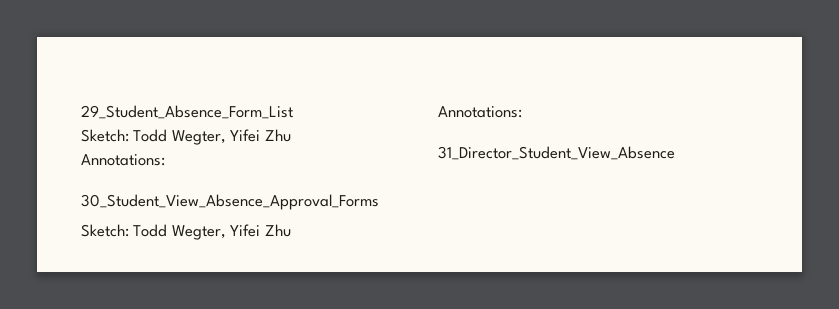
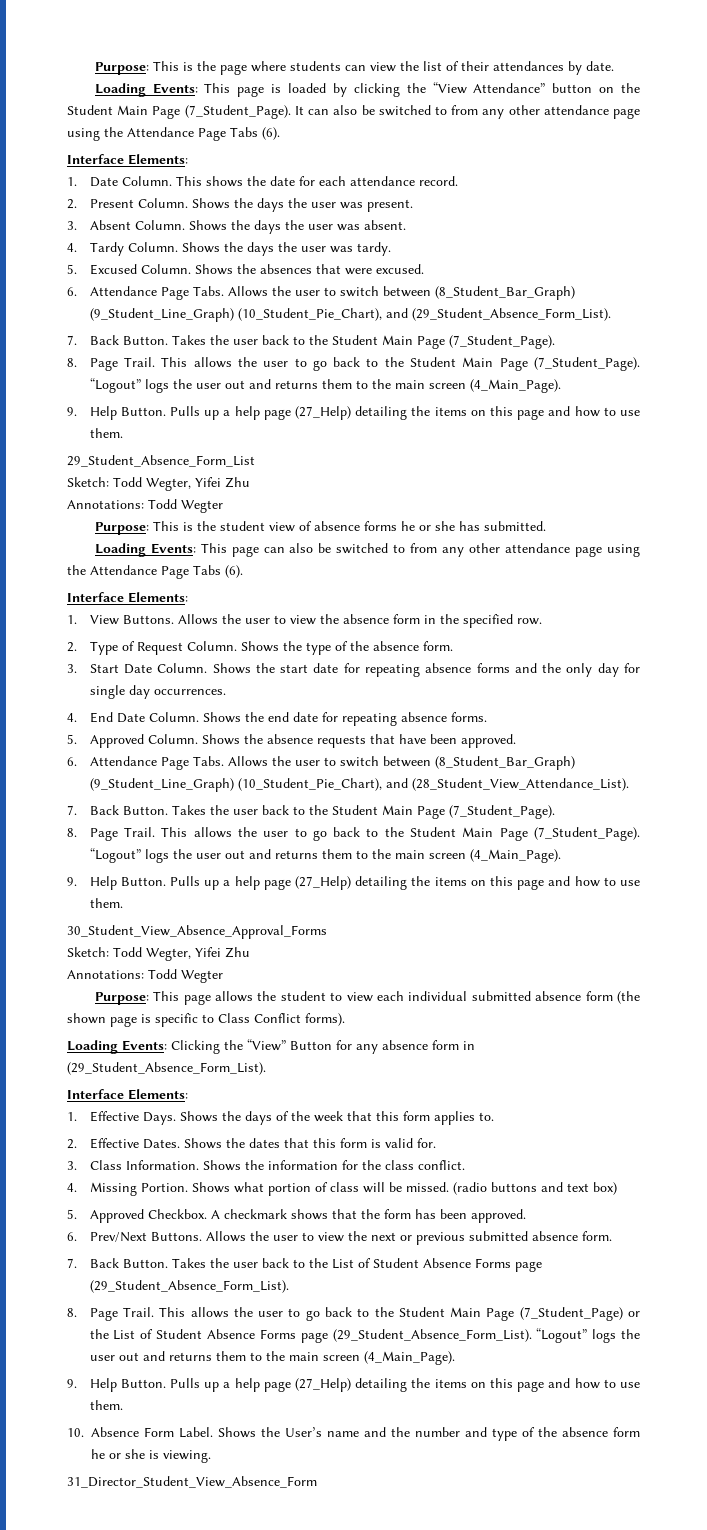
(81, 112) none -> [94,61,614,75] [94,82,640,97] [67,105,640,119] [67,127,280,141] [67,154,188,165] [67,176,458,187] [67,198,413,212] [67,220,406,234] [67,242,391,256] [67,264,424,275] [67,286,575,300] [89,308,611,322] [67,335,555,349] [67,357,640,371] [89,378,561,393] [67,406,640,420] [89,428,123,438] Purpose: This is the page where students can view the list of their attendances by date. // Loading Events: This page is loaded by clicking the “View Attendance” button on the Student Main Page (7_Student_Page). It can also be switched to from any other attendance page using the Attendance Page Tabs (6). // Interface Elements: // 1. Date Column. This shows the date for each attendance record. // 2. Present Column. Shows the days the user was present. // 3. Absent Column. Shows the days the user was absent. // 4. Tardy Column. Shows the days the user was tardy. // 5. Excused Column. Shows the absences that were excused. // 6. Attendance Page Tabs. Allows the user to switch between (8_Student_Bar_Graph) (9_Student_Line_Graph) (10_Student_Pie_Chart), and (29_Student_Absence_Form_List). // 7. Back Button. Takes the user back to the Student Main Page (7_Student_Page). // 8. Page Trail. This allows the user to go back to the Student Main Page (7_Student_Page). “Logout” logs the user out and returns them to the main screen (4_Main_Page). // 9. Help Button. Pulls up a help page (27_Help) detailing the items on this page and how to use them. //
(165, 160) none -> [148,499,223,513] [94,521,546,535] [94,543,641,557] [67,565,243,579] [67,592,188,603] [67,614,542,628] [67,641,453,655] [67,663,640,677] [89,685,226,699] [67,712,487,726] [67,734,516,748] [67,756,575,770] [89,778,629,792] [67,805,555,819] [67,827,640,841] [89,848,561,863] [67,876,640,890] [89,898,123,908] Todd Wegter // Purpose: This is the student view of absence forms he or she has submitted. // Loading Events: This page can also be switched to from any other attendance page using the Attendance Page Tabs (6). // Interface Elements: // 1. View Buttons. Allows the user to view the absence form in the specified row. // 2. Type of Request Column. Shows the type of the absence form. // 3. Start Date Column. Shows the start date for repeating absence forms and the only day for single day occurrences. // 4. End Date Column. Shows the end date for repeating absence forms. // 5. Approved Column. Shows the absence requests that have been approved. // 6. Attendance Page Tabs. Allows the user to switch between (8_Student_Bar_Graph) (9_Student_Line_Graph) (10_Student_Pie_Chart), and (28_Student_View_Attendance_List). // 7. Back Button. Takes the user back to the Student Main Page (7_Student_Page). // 8. Page Trail. This allows the user to go back to the Student Main Page (7_Student_Page). “Logout” logs the user out and returns them to the main screen (4_Main_Page). // 9. Help Button. Pulls up a help page (27_Help) detailing the items on this page and how to use them.
[438,146,675,160] // 31_Director_Student_View_Absence -> [148,969,223,983] [94,991,641,1005] [67,1013,345,1027] [67,1039,475,1054] [67,1062,266,1075] [67,1089,188,1100] [67,1111,494,1125] [67,1138,436,1149] [67,1160,465,1171] [67,1182,617,1196] [67,1209,526,1223] [67,1231,612,1245] [67,1258,542,1272] [89,1280,289,1293] [67,1307,640,1321] [89,1328,640,1343] [89,1351,455,1365] [67,1378,640,1392] [89,1400,123,1410] [67,1427,640,1441] [91,1449,211,1463] [67,1476,317,1488] Todd Wegter // Purpose: This page allows the student to view each individual submitted absence form (the shown page is specific to Class Conflict forms). // Loading Events: Clicking the “View” Button for any absence form in (29_Student_Absence_Form_List). // Interface Elements: // 1. Effective Days. Shows the days of the week that this form applies to. // 2. Effective Dates. Shows the dates that this form is valid for. // 3. Class Information. Shows the information for the class conflict. // 4. Missing Portion. Shows what portion of class will be missed. (radio buttons and text box) // 5. Approved Checkbox. A checkmark shows that the form has been approved. // 6. Prev/Next Buttons. Allows the user to view the next or previous submitted absence form. // 7. Back Button. Takes the user back to the List of Student Absence Forms page (29_Student_Absence_Form_List). // 8. Page Trail. This allows the user to go back to the Student Main Page (7_Student_Page) or the List of Student Absence Forms page (29_Student_Absence_Form_List). “Logout” logs the user out and returns them to the main screen (4_Main_Page). // 9. Help Button. Pulls up a help page (27_Help) detailing the items on this page and how to use them. // 10. Absence Form Label. Shows the User’s name and the number and type of the absence form he or she is viewing. // 31_Director_Student_View_Absence_Form

